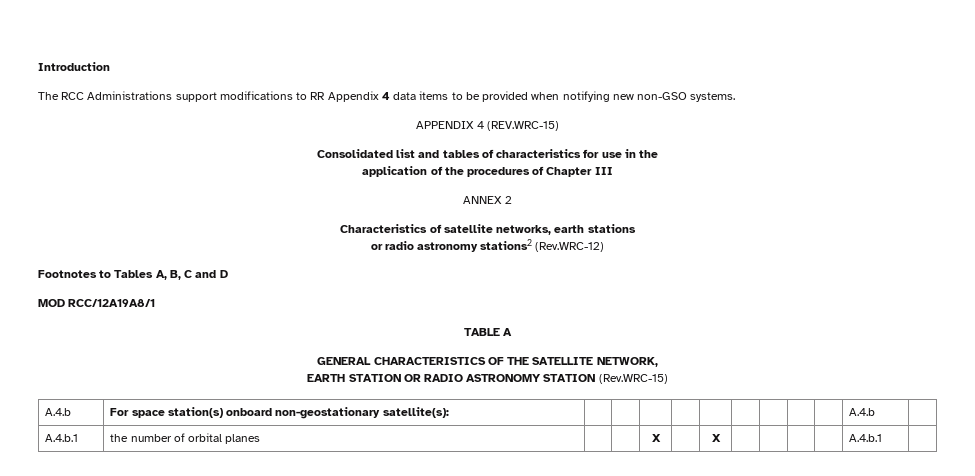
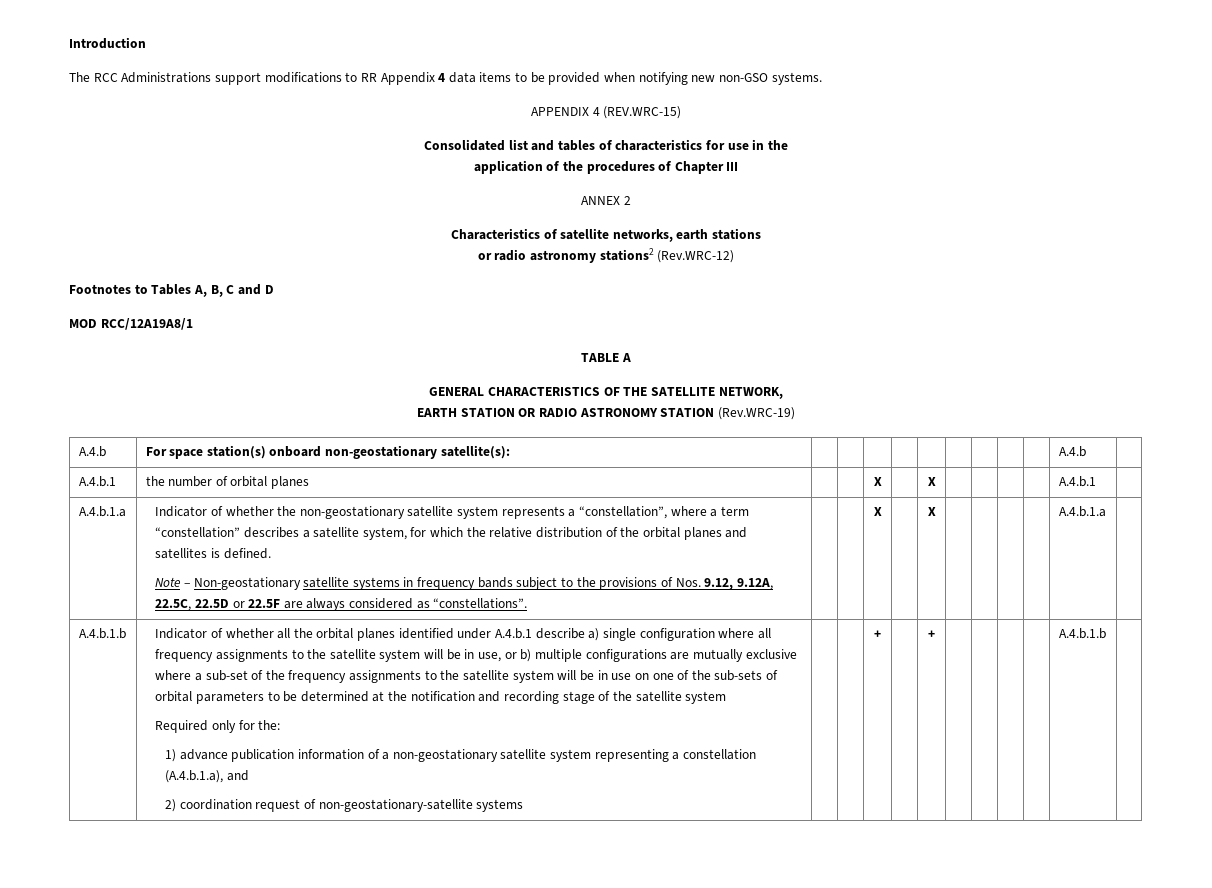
[598,374,668,384] (Rev.WRC-15) -> [717,407,795,420] (Rev.WRC-19)
(883, 438) none -> [78,506,126,517] [155,506,749,519] [155,527,748,540] [155,548,271,559] [155,577,773,590] [155,598,528,611] [873,507,882,516] [927,507,936,516] [1058,506,1106,517] [78,628,126,639] [155,628,771,641] [155,649,797,662] [155,670,779,683] [155,691,727,704] [155,720,281,733] [164,749,757,762] [164,770,249,783] [164,799,524,812] [874,630,881,638] [928,630,935,638] [1058,628,1106,639] // A.4.b.1.a | Indicator of whether the non-geostationary satellite system represents a “constellation”, where a term “constellation” describes a satellite system, for which the relative distribution of the orbital planes and satellites is defined. // Note – Non-geostationary satellite systems in frequency bands subject to the provisions of Nos. 9.12, 9.12A, 22.5C, 22.5D or 22.5F are always considered as “constellations”. | | | X | | X | | | | | A.4.b.1.a | // A.4.b.1.b | Indicator of whether all the orbital planes identified under A.4.b.1 describe a) single configuration where all frequency assignments to the satellite system will be in use, or b) multiple configurations are mutually exclusive where a sub-set of the frequency assignments to the satellite system will be in use on one of the sub-sets of orbital parameters to be determined at the notification and recording stage of the satellite system // Required only for the: // 1) advance publication information of a non-geostationary satellite system representing a constellation (A.4.b.1.a), and // 2) coordination request of non-geostationary-satellite systems | | | + | | + | | | | | A.4.b.1.b |

